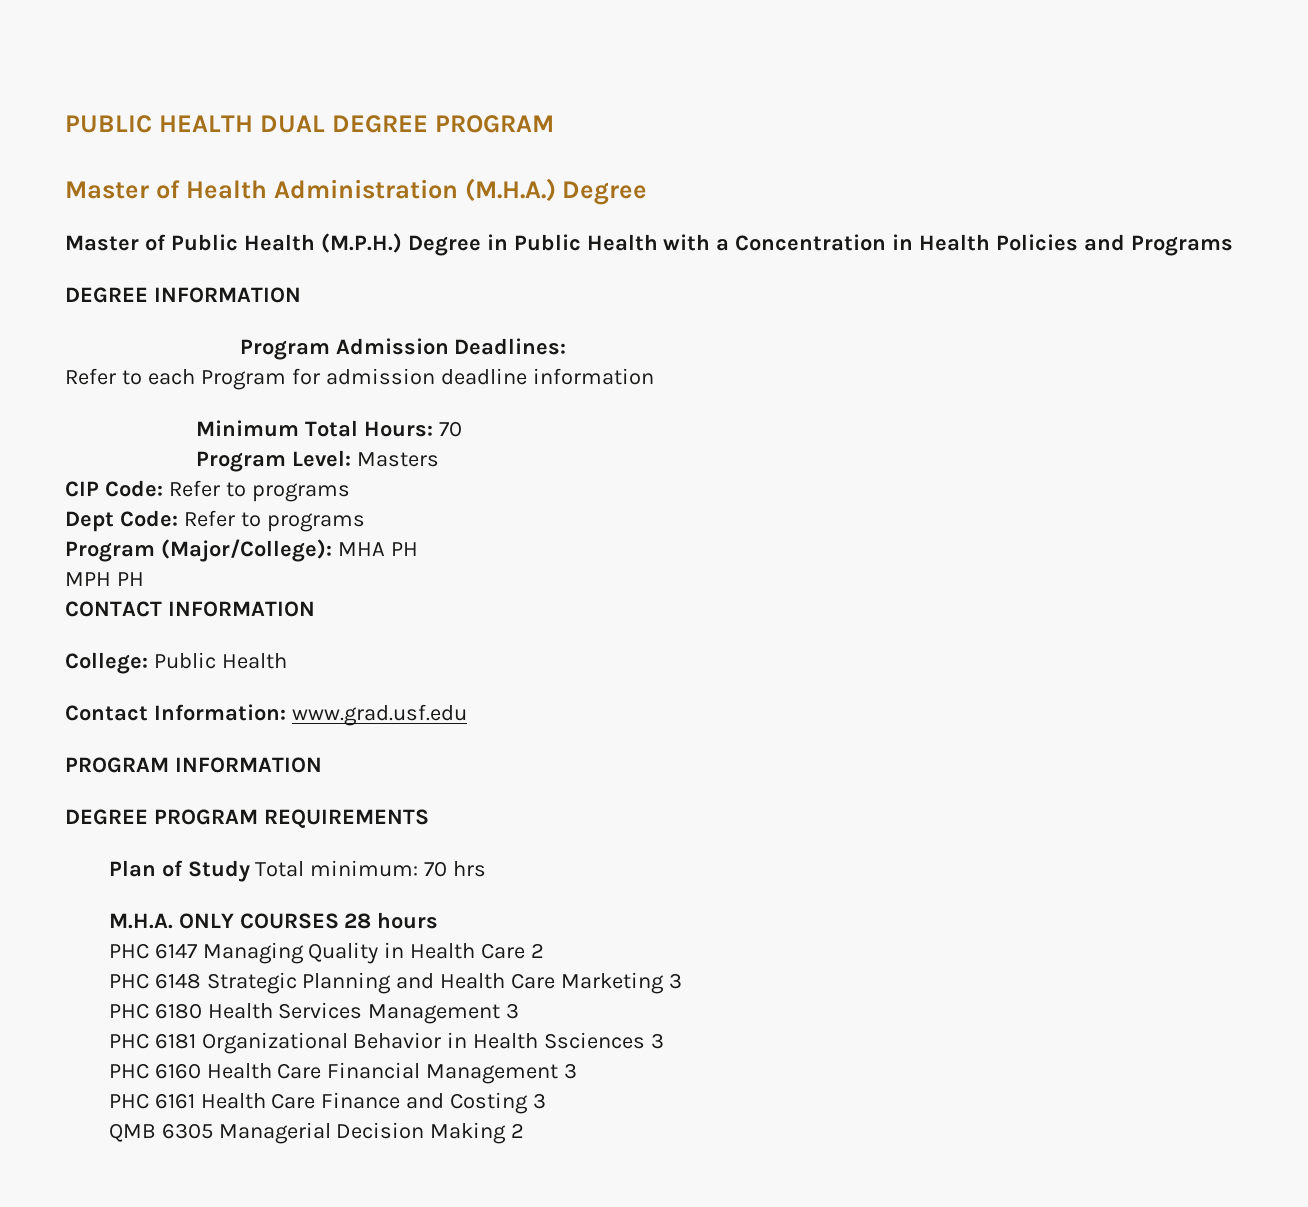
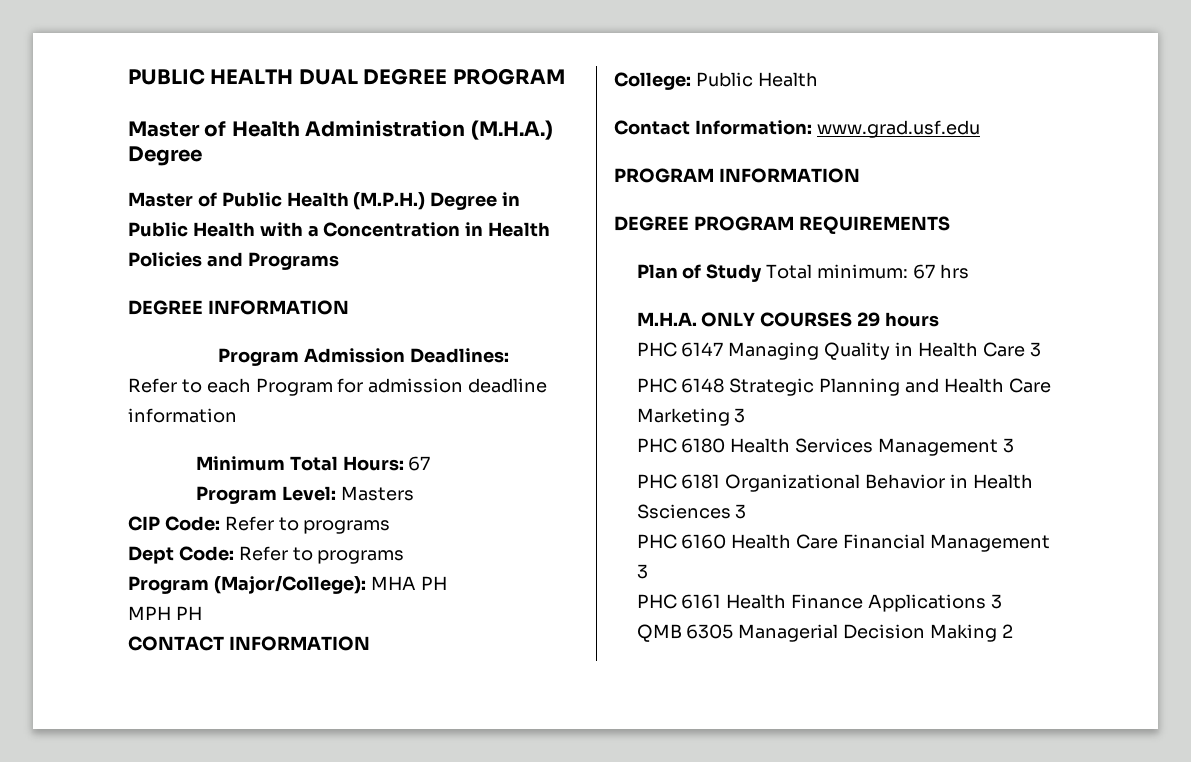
[438,421,462,437] 70 -> [408,456,431,471] 67
[424,861,448,877] 70 -> [912,264,935,279] 67
[344,913,372,929] 28 -> [857,312,881,327] 29
[531,943,545,958] 2 -> [1029,342,1041,357] 3
[271,1092,529,1114] Care Finance and Costing -> [791,594,987,612] Finance Applications

